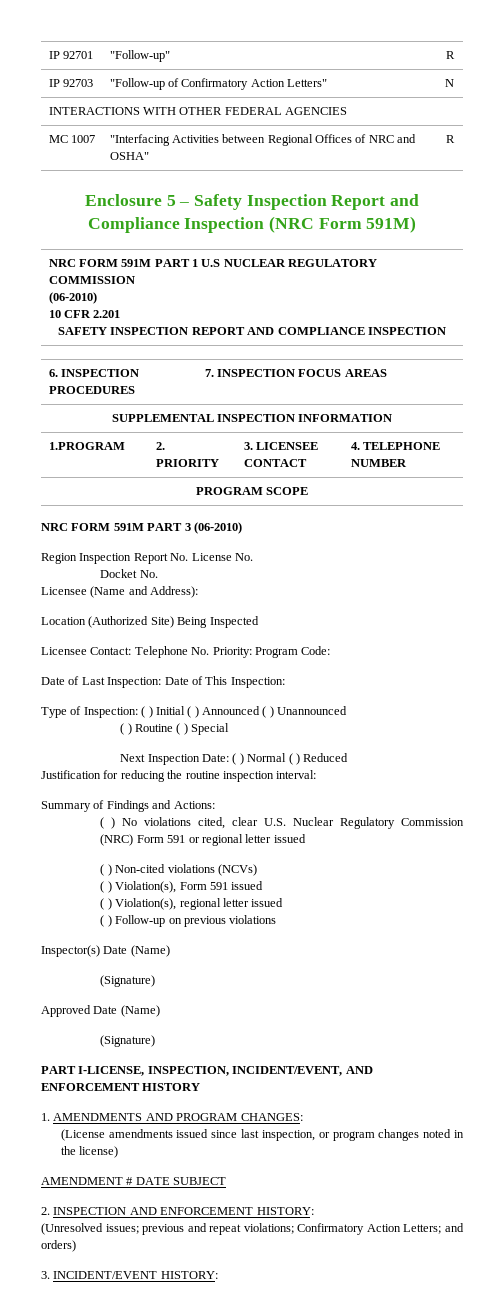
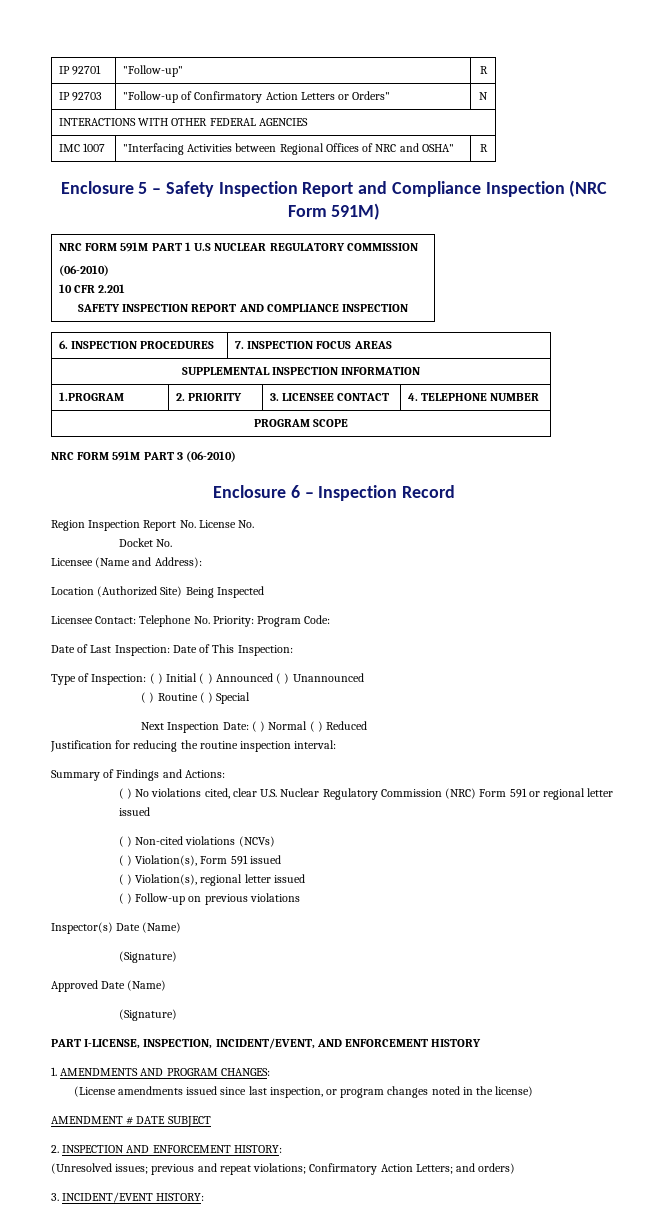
[287,79,328,87] Letters" -> [300,91,391,100] Letters or Orders"
[48,135,68,143] MC -> [58,144,80,152] IMC
(242, 528) none -> [213,485,455,501] // Enclosure 6 – Inspection Record

